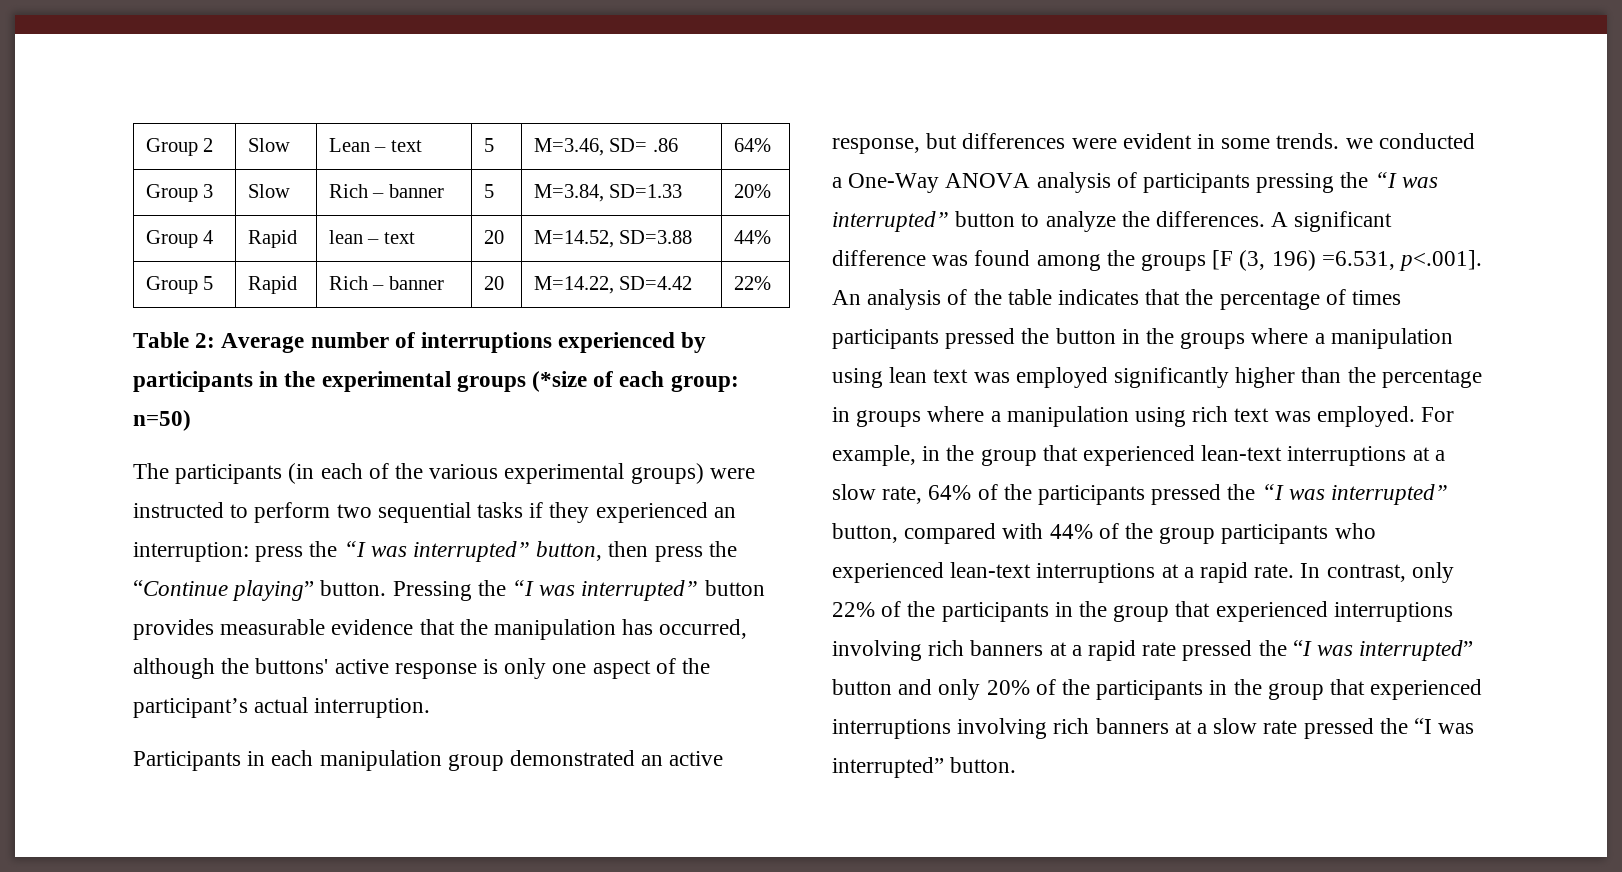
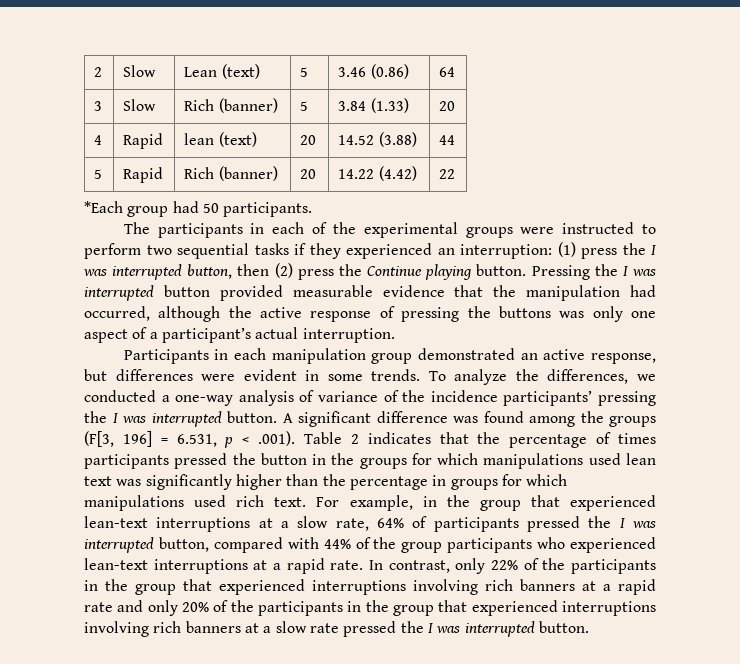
[145,138,198,156] Group -> (94, 72) none
[374,140,422,152] [483,138,494,152] [533,138,678,156] [733,138,771,152] [145,184,198,202] – text | 5 | M=3.46, SD= .86 | 64% // Group -> [221,64,260,79] [300,67,309,77] [338,64,409,79] [439,67,456,77] (text) | 5 | 3.46 (0.86) | 64 //
[372,184,444,198] [483,184,494,198] [533,184,683,202] [733,184,771,198] [145,230,198,248] – banner | 5 | M=3.84, SD=1.33 | 20% // Group -> [218,98,278,113] [300,101,309,111] [338,98,409,113] [439,101,456,111] (banner) | 5 | 3.84 (1.33) | 20 //
[367,232,415,244] [483,230,504,244] [533,230,693,248] [733,230,771,244] [145,276,198,294] – text | 20 | M=14.52, SD=3.88 | 44% // Group -> [218,132,257,147] [300,135,317,145] [338,132,417,147] [439,135,456,145] (text) | 20 | 14.52 (3.88) | 44 //
[372,276,444,290] [483,276,504,290] [533,276,693,294] [733,276,771,290] [133,332,707,353] [133,371,739,392] [133,410,191,431] [133,463,704,484] – banner | 20 | M=14.22, SD=4.42 | 22% // Table 2: Average number of interruptions experienced by participants in the experimental groups (*size of each group: n=50) // The participants (in each of the various experimental groups) -> [218,166,278,181] [300,169,317,179] [338,166,417,181] [439,169,456,179] [84,201,313,217] [123,222,513,238] (banner) | 20 | 14.22 (4.42) | 22 // *Each group had 50 participants. // The participants in each of the experimental groups
[255,541,531,562] press the “I was interrupted” -> [557,242,656,259] [83,264,183,280] (1) press the I was interrupted
[654,541,737,562] [133,580,315,601] press the “Continue playing” -> [274,263,473,280] (2) press the Continue playing
[512,580,765,601] [133,619,214,640] “I was interrupted” button provides -> [622,266,656,276] [84,285,283,301] I was interrupted button provided
[622,619,654,635] has -> [630,285,656,297] had
[255,658,329,674] buttons' -> (252, 312) none
[483,659,499,674] is -> [379,306,585,322] of pressing the buttons was
[682,658,711,674] the -> [149,332,158,339] a
[1345,133,1475,149] [832,172,1438,193] [832,211,1266,232] we conducted a One-Way ANOVA analysis of participants pressing the “I was interrupted” button to analyze the differences. -> [428,369,656,385] [84,390,657,406] [84,411,277,427] To analyze the differences, we conducted a one-way analysis of variance of the incidence participants’ pressing the I was interrupted button.
[1212,250,1483,271] [832,289,1052,310] [F (3, 196) =6.531, p<.001]. An analysis of the table -> [84,431,359,448] (F[3, 196] = 6.531, p < .001). Table 2
[1251,328,1453,349] [832,368,883,388] where a manipulation using -> [411,453,621,469] for which manipulations used
[1015,367,1108,388] employed -> (142, 482) none
[927,406,1415,427] where a manipulation using rich text was employed. -> [501,474,568,486] [84,495,307,511] for which manipulations used rich text.
[1003,484,1449,505] the participants pressed the “I was interrupted” -> [433,516,656,532] [84,537,154,553] participants pressed the I was interrupted
[1182,640,1474,661] [832,679,892,695] pressed the “I was interrupted” button -> (113, 607) none
[1414,718,1475,734] [832,757,944,778] “I was interrupted” -> [427,621,535,637] I was interrupted

